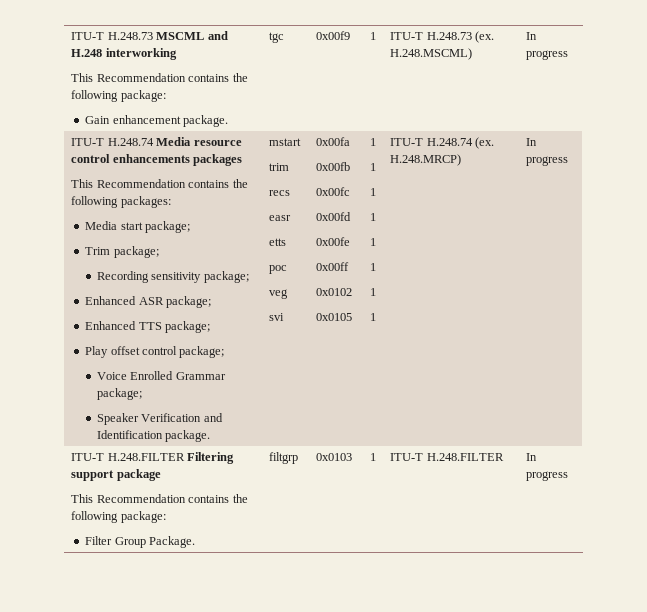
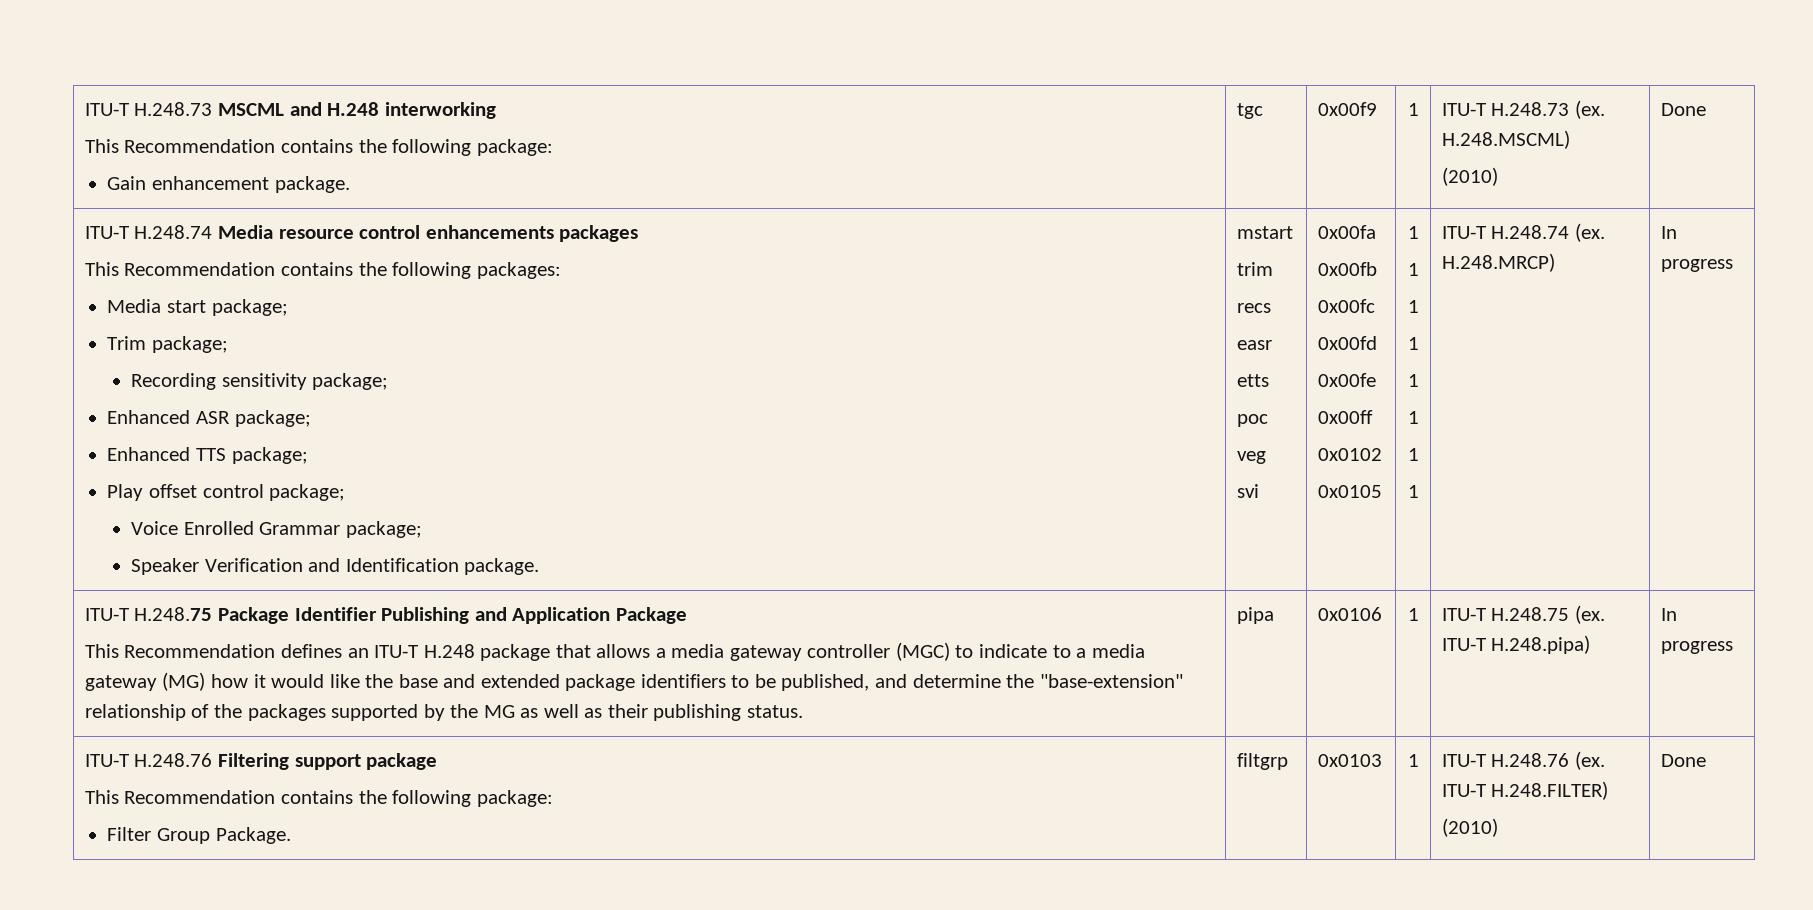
[526,32,538,40] [526,50,569,60] | In progress -> [1441,167,1498,186] [1660,103,1706,116] // (2010) | Done
[107,453,185,461] H.248.FILTER -> [134,607,687,624] [84,642,1145,661] [84,672,1183,691] [84,704,803,721] [1236,607,1274,624] [1317,607,1382,621] [1407,608,1419,621] [1441,605,1606,624] [1441,635,1591,654] [1660,608,1677,621] [1660,641,1733,654] [84,753,213,767] H.248.75 Package Identifier Publishing and Application Package // This Recommendation defines an ITU-T H.248 package that allows a media gateway controller (MGC) to indicate to a media gateway (MG) how it would like the base and extended package identifiers to be published, and determine the "base-extension" relationship of the packages supported by the MG as well as their publishing status. | pipa | 0x0106 | 1 | ITU-T H.248.75 (ex. ITU-T H.248.pipa) | In progress // ITU-T H.248.76
[426,453,504,461] [526,453,538,461] [526,471,569,481] H.248.FILTER | In progress -> [1491,751,1606,770] [1441,781,1609,800] [1441,818,1498,837] [1660,754,1706,767] H.248.76 (ex. ITU-T H.248.FILTER) // (2010) | Done

